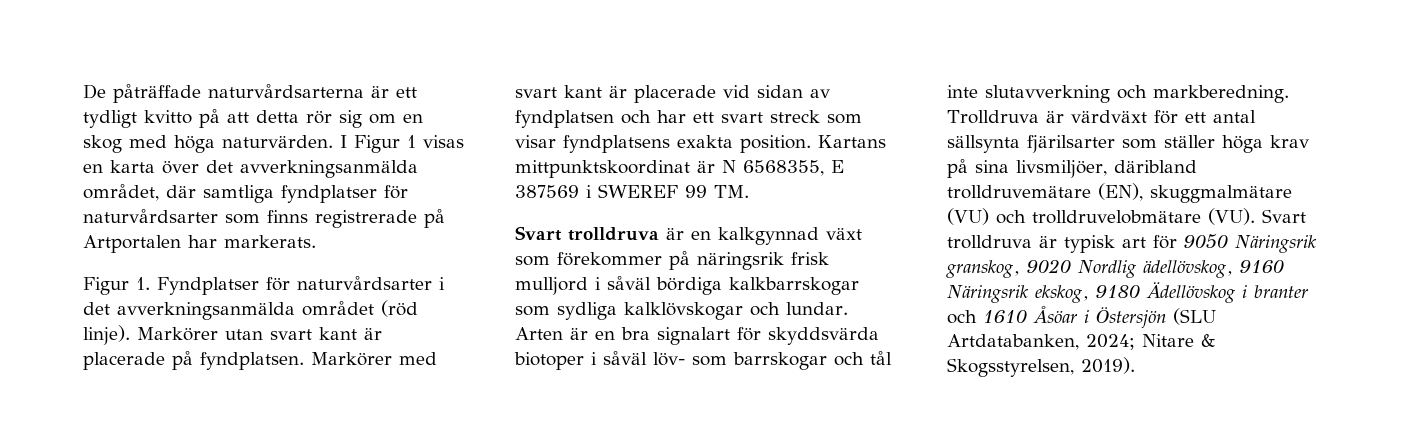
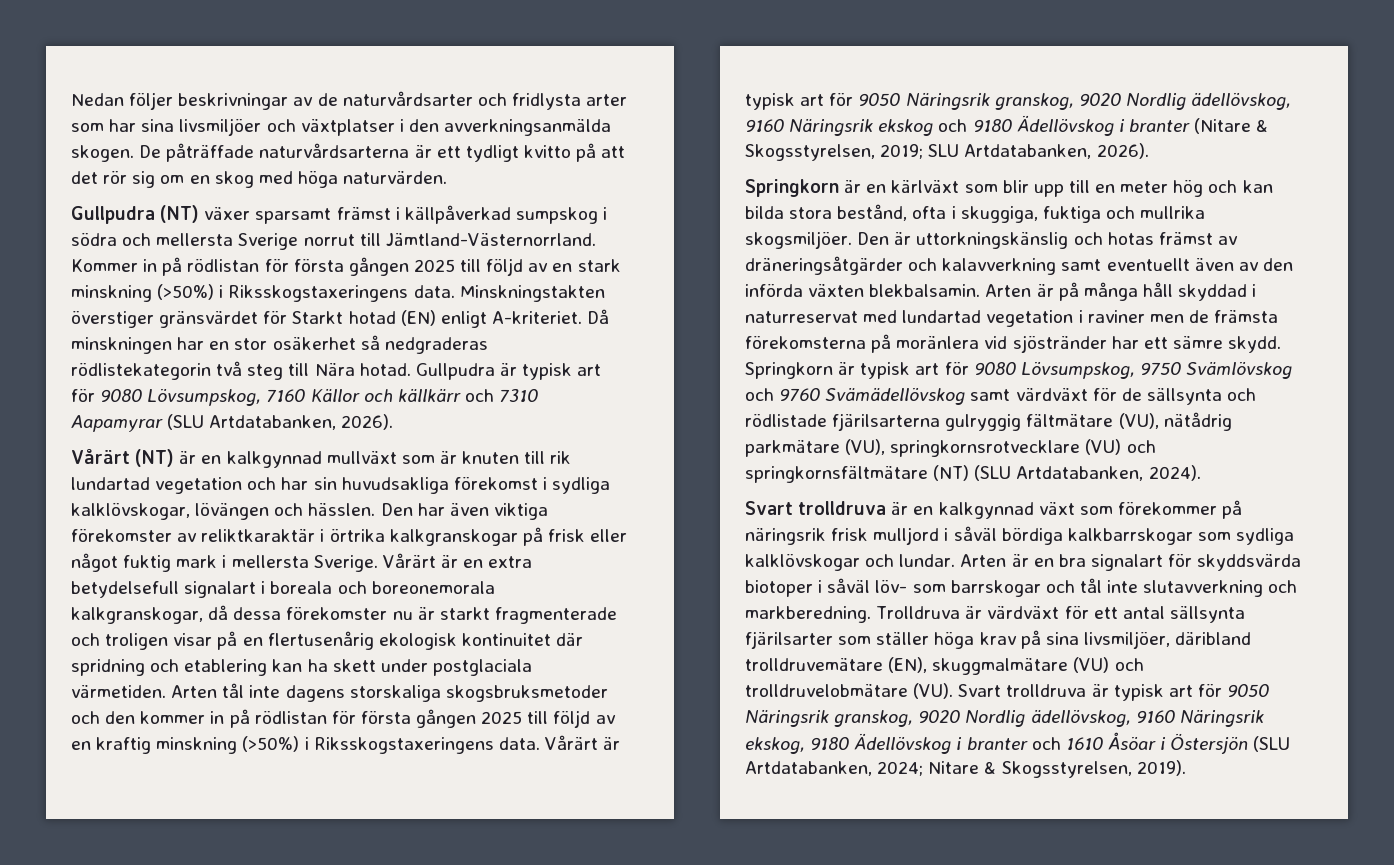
(83, 91) none -> [71,91,628,110] [71,118,612,136] [71,145,134,162] Nedan följer beskrivningar av de naturvårdsarter och fridlysta arter som har sina livsmiljöer och växtplatser i den avverkningsanmälda skogen.
[256,110,299,123] detta -> [71,171,98,184] det
[340,135,464,153] [83,160,418,178] [83,184,408,203] [83,209,445,228] [83,235,316,253] [83,276,445,295] [83,300,418,320] [83,325,382,345] [83,351,437,370] [515,85,830,103] [515,110,862,128] [515,135,886,153] [515,160,844,178] [515,184,749,198] I Figur 1 visas en karta över det avverkningsanmälda området, där samtliga fyndplatser för naturvårdsarter som finns registrerade på Artportalen har markerats. // Figur 1. Fyndplatser för naturvårdsarter i det avverkningsanmälda området (röd linje). Markörer utan svart kant är placerade på fyndplatsen. Markörer med svart kant är placerade vid sidan av fyndplatsen och har ett svart streck som visar fyndplatsens exakta position. Kartans mittpunktskoordinat är N 6568355, E 387569 i SWEREF 99 TM. -> [71,205,608,224] [71,232,596,250] [71,257,621,276] [71,284,605,302] [71,309,610,328] [71,335,488,354] [71,361,602,380] [71,388,539,406] [71,414,394,432] [71,449,572,468] [71,476,611,494] [71,502,548,520] [71,527,628,546] [71,553,533,572] [71,581,495,598] [71,605,617,624] [71,631,584,650] [71,659,532,676] [71,683,608,702] [71,709,616,728] [71,735,621,754] [745,92,1292,110] [745,115,1269,136] [745,143,1149,161] [745,179,1273,197] [745,204,1206,223] [745,231,1238,249] [745,256,1293,275] [745,282,1257,301] [745,310,1279,327] [745,334,1282,353] [745,361,1293,379] [745,387,1257,405] [745,412,1232,431] [745,439,1156,457] [745,465,1201,483] // Gullpudra (NT) växer sparsamt främst i källpåverkad sumpskog i södra och mellersta Sverige norrut till Jämtland-Västernorrland. Kommer in på rödlistan för första gången 2025 till följd av en stark minskning (>50%) i Riksskogstaxeringens data. Minskningstakten överstiger gränsvärdet för Starkt hotad (EN) enligt A-kriteriet. Då minskningen har en stor osäkerhet så nedgraderas rödlistekategorin två steg till Nära hotad. Gullpudra är typisk art för 9080 Lövsumpskog, 7160 Källor och källkärr och 7310 Aapamyrar (SLU Artdatabanken, 2026). // Vårärt (NT) är en kalkgynnad mullväxt som är knuten till rik lundartad vegetation och har sin huvudsakliga förekomst i sydliga kalklövskogar, lövängen och hässlen. Den har även viktiga förekomster av reliktkaraktär i örtrika kalkgranskogar på frisk eller något fuktig mark i mellersta Sverige. Vårärt är en extra betydelsefull signalart i boreala och boreonemorala kalkgranskogar, då dessa förekomster nu är starkt fragmenterade och troligen visar på en flertusenårig ekologisk kontinuitet där spridning och etablering kan ha skett under postglaciala värmetiden. Arten tål inte dagens storskaliga skogsbruksmetoder och den kommer in på rödlistan för första gången 2025 till följd av en kraftig minskning (>50%) i Riksskogstaxeringens data. Vårärt är typisk art för 9050 Näringsrik granskog, 9020 Nordlig ädellövskog, 9160 Näringsrik ekskog och 9180 Ädellövskog i branter (Nitare & Skogsstyrelsen, 2019; SLU Artdatabanken, 2026). // Springkorn är en kärlväxt som blir upp till en meter hög och kan bilda stora bestånd, ofta i skuggiga, fuktiga och mullrika skogsmiljöer. Den är uttorkningskänslig och hotas främst av dräneringsåtgärder och kalavverkning samt eventuellt även av den införda växten blekbalsamin. Arten är på många håll skyddad i naturreservat med lundartad vegetation i raviner men de främsta förekomsterna på moränlera vid sjöstränder har ett sämre skydd. Springkorn är typisk art för 9080 Lövsumpskog, 9750 Svämlövskog och 9760 Svämädellövskog samt värdväxt för de sällsynta och rödlistade fjärilsarterna gulryggig fältmätare (VU), nätådrig parkmätare (VU), springkornsrotvecklare (VU) och springkornsfältmätare (NT) (SLU Artdatabanken, 2024).

